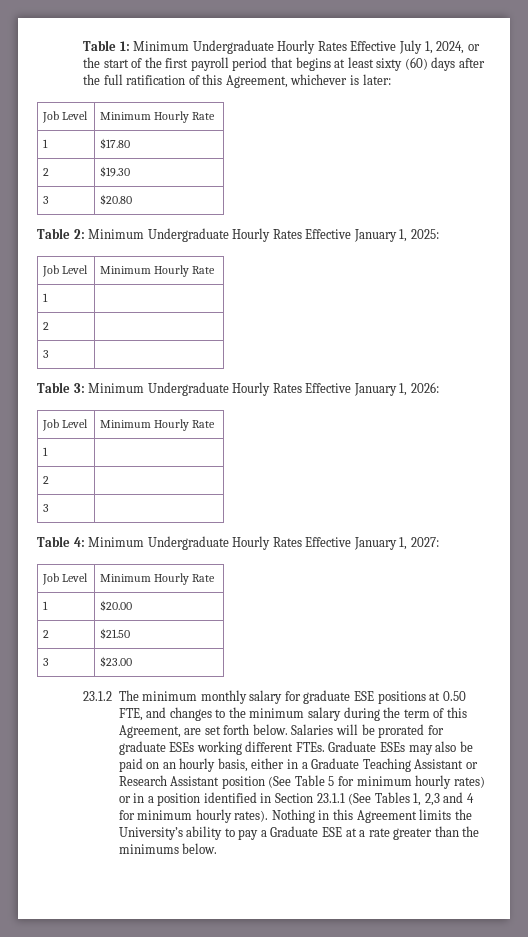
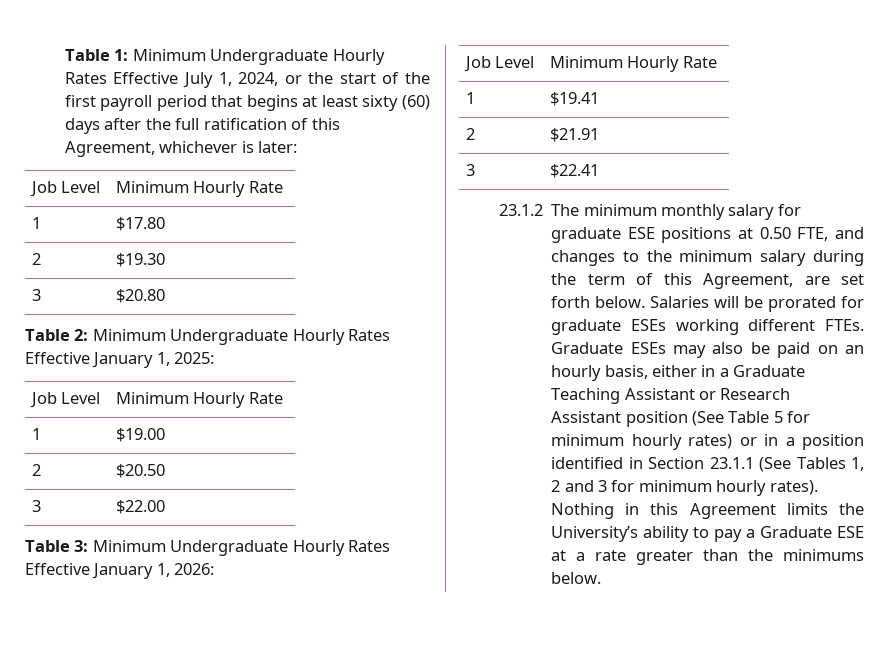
[42,322,49,330] [42,350,49,358] // 2 | // 3 | -> [115,428,165,442] [31,464,41,476] [115,464,165,478] [31,500,41,512] [115,500,165,514] $19.00 // 2 | $20.50 // 3 | $22.00
[42,476,49,484] [42,504,49,512] [37,536,439,550] [41,573,88,585] [99,573,215,585] [42,601,48,610] [99,600,132,611] [42,630,49,638] [99,628,130,639] [42,658,49,666] [99,656,132,667] // 2 | // 3 | // Table 4: Minimum Undergraduate Hourly Rates Effective January 1, 2027: // Job Level | Minimum Hourly Rate // 1 | $20.00 // 2 | $21.50 // 3 | $23.00 -> [549,92,599,106] [465,128,475,140] [549,128,599,142] [465,164,475,176] [549,164,599,178] $19.41 // 2 | $21.91 // 3 | $22.41
[424,792,474,806] 2,3 and 4 -> [551,480,608,492] 2 and 3

